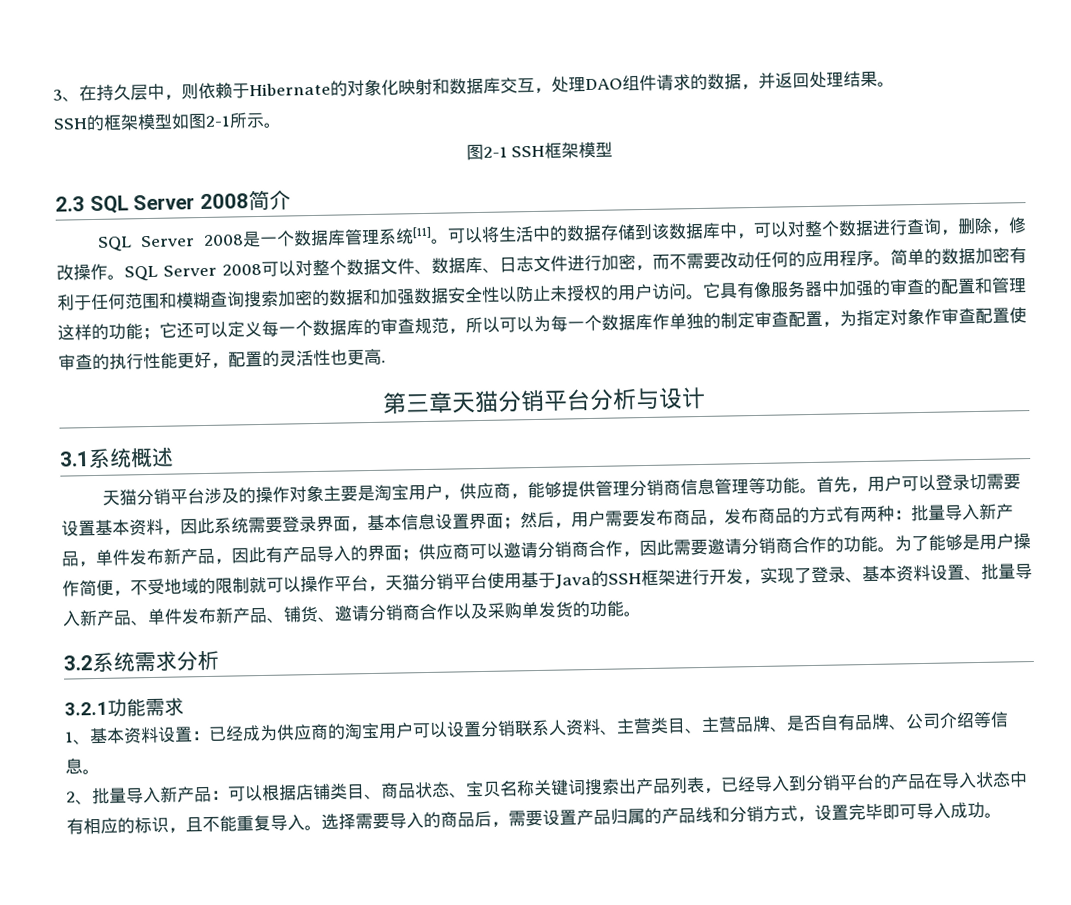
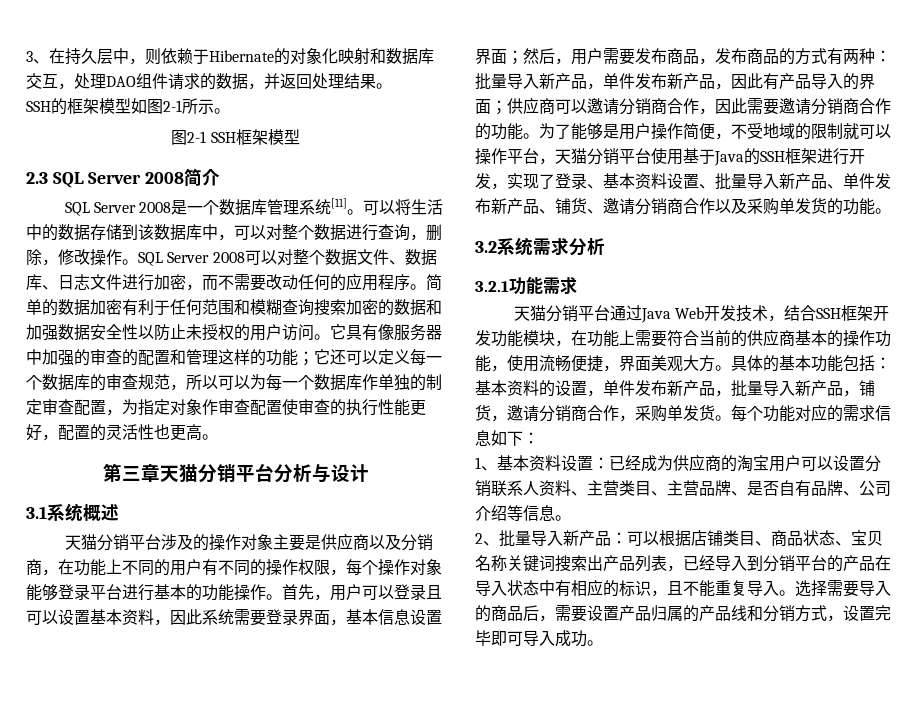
[381,359,386,363] . -> [202,434,218,440] 。
[373,477,800,501] 淘宝用户，供应商，能够提供管理分销商信息管理等功能 -> [320,533,433,551] [26,559,442,576] [26,584,266,601] 供应商以及分销商，在功能上不同的用户有不同的操作权限，每个操作对象能够登录平台进行基本的功能操作
[968,473,1021,491] 切需要 -> [426,585,442,599] [26,610,58,625] 且可以
(184, 706) none -> [513,305,890,323] [475,329,891,347] [475,355,891,372] [475,380,875,397] [475,404,891,422] [475,430,539,446] // 天猫分销平台通过Java Web开发技术，结合SSH框架开发功能模块，在功能上需要符合当前的供应商基本的操作功能，使用流畅便捷，界面美观大方。具体的基本功能包括：基本资料的设置，单件发布新产品，批量导入新产品，铺货，邀请分销商合作，采购单发货。每个功能对应的需求信息如下：

